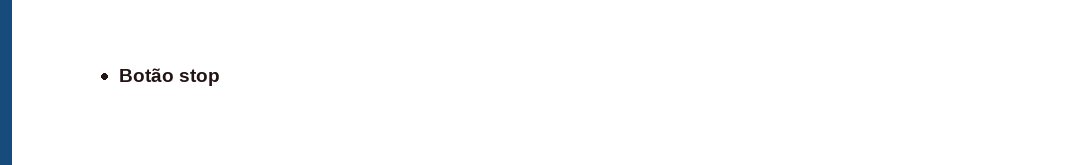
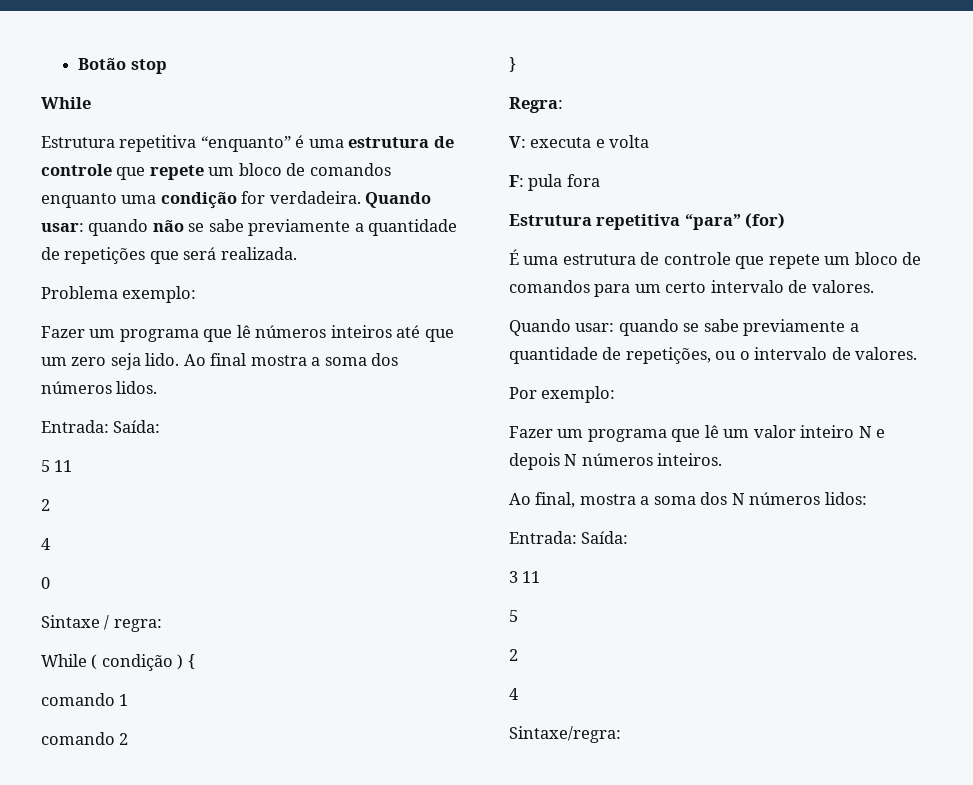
(220, 77) none -> [41,97,91,109] [41,135,454,152] [41,163,391,180] [41,191,432,209] [41,219,458,236] [41,247,297,264] [41,286,197,303] [41,325,454,342] [41,353,399,370] [41,381,158,394] [41,420,161,433] [41,460,73,472] [41,499,50,511] [41,538,50,550] [41,577,50,589] [41,615,162,632] [41,654,195,671] [41,693,129,706] [41,732,129,745] [509,57,516,72] [509,97,563,113] [509,135,650,148] [509,174,600,191] [509,213,786,230] [509,249,922,269] [509,280,874,297] [509,319,859,336] [509,347,918,364] [509,386,616,403] [509,425,886,442] [509,453,723,470] [509,492,867,508] [509,531,629,544] [509,571,541,583] [509,610,518,622] [509,649,518,661] [509,688,518,700] [509,726,621,743] // While // Estrutura repetitiva “enquanto” é uma estrutura de controle que repete um bloco de comandos enquanto uma condição for verdadeira. Quando usar: quando não se sabe previamente a quantidade de repetições que será realizada. // Problema exemplo: // Fazer um programa que lê números inteiros até que um zero seja lido. Ao final mostra a soma dos números lidos. // Entrada: Saída: // 5 11 // 2 // 4 // 0 // Sintaxe / regra: // While ( condição ) { // comando 1 // comando 2 // } // Regra: // V: executa e volta // F: pula fora // Estrutura repetitiva “para” (for) // É uma estrutura de controle que repete um bloco de comandos para um certo intervalo de valores. // Quando usar: quando se sabe previamente a quantidade de repetições, ou o intervalo de valores. // Por exemplo: // Fazer um programa que lê um valor inteiro N e depois N números inteiros. // Ao final, mostra a soma dos N números lidos: // Entrada: Saída: // 3 11 // 5 // 2 // 4 // Sintaxe/regra:

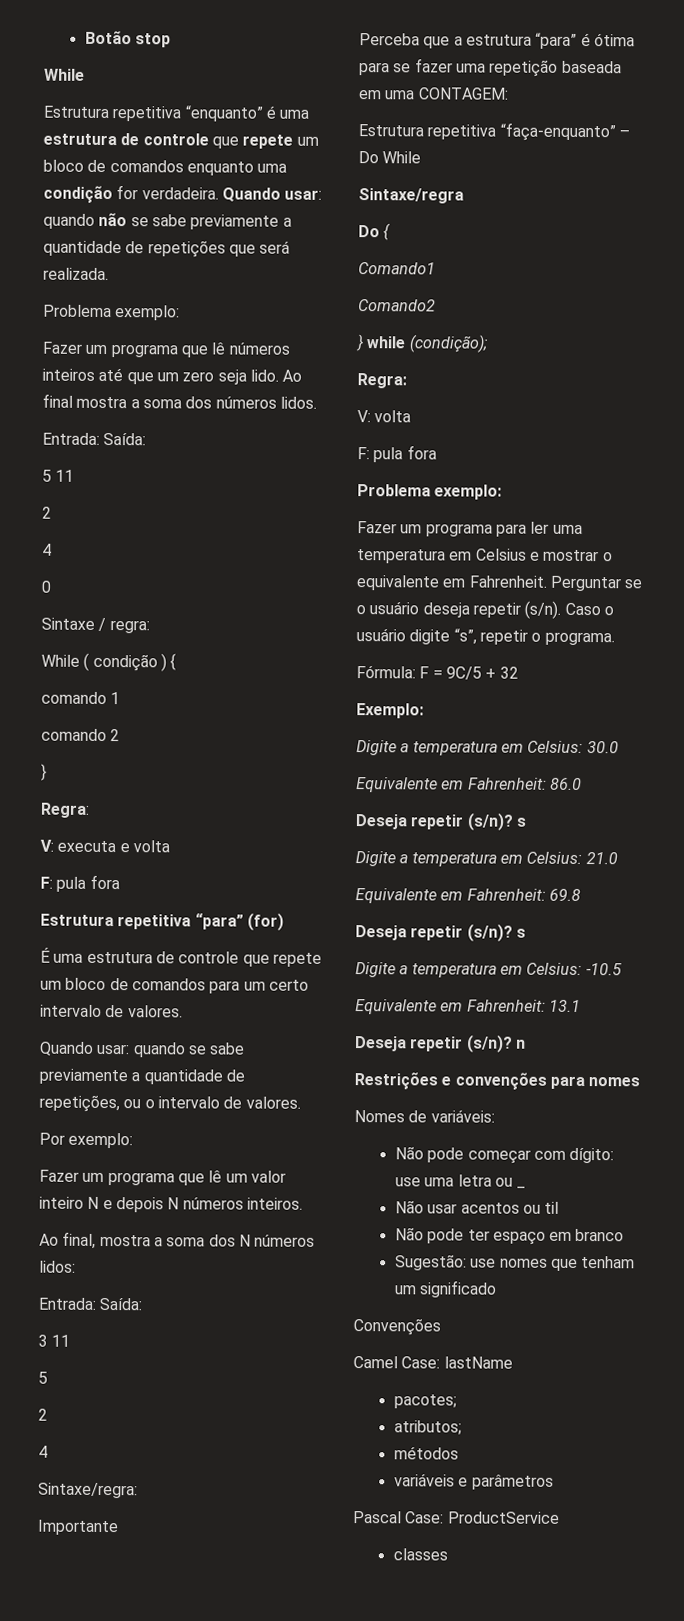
(621, 734) none -> [37,1519,119,1536] [359,32,635,49] [359,58,622,77] [358,87,509,100] [358,122,630,142] [358,151,422,164] [358,188,464,204] [358,223,392,241] [358,262,436,275] [358,299,436,312] [356,334,488,353] [357,373,407,389] [357,410,412,423] [357,445,437,463] [357,484,503,500] [357,521,583,537] [357,548,613,564] [356,575,643,592] [356,600,614,619] [356,628,615,646] [356,665,519,680] [356,703,424,719] [356,740,619,756] [356,777,582,793] [355,812,526,831] [355,851,618,867] [355,888,581,904] [355,923,526,942] [355,962,622,978] [355,999,581,1015] [354,1034,526,1053] [354,1072,641,1090] [354,1109,495,1123] [394,1146,615,1164] [394,1174,527,1189] [394,1200,560,1214] [394,1227,625,1245] [394,1254,636,1271] [393,1280,498,1298] [353,1318,441,1336] [353,1356,513,1369] [393,1394,457,1409] [393,1420,462,1435] [393,1446,459,1460] [393,1473,554,1490] [353,1511,560,1524] [392,1548,448,1561] // Importante // Perceba que a estrutura “para” é ótima para se fazer uma repetição baseada em uma CONTAGEM: // Estrutura repetitiva “faça-enquanto” – Do While // Sintaxe/regra // Do { // Comando1 // Comando2 // } while (condição); // Regra: // V: volta // F: pula fora // Problema exemplo: // Fazer um programa para ler uma temperatura em Celsius e mostrar o equivalente em Fahrenheit. Perguntar se o usuário deseja repetir (s/n). Caso o usuário digite “s”, repetir o programa. // Fórmula: F = 9C/5 + 32 // Exemplo: // Digite a temperatura em Celsius: 30.0 // Equivalente em Fahrenheit: 86.0 // Deseja repetir (s/n)? s // Digite a temperatura em Celsius: 21.0 // Equivalente em Fahrenheit: 69.8 // Deseja repetir (s/n)? s // Digite a temperatura em Celsius: -10.5 // Equivalente em Fahrenheit: 13.1 // Deseja repetir (s/n)? n // Restrições e convenções para nomes // Nomes de variáveis: // Não pode começar com dígito: use uma letra ou _ // Não usar acentos ou til // Não pode ter espaço em branco // Sugestão: use nomes que tenham um significado // Convenções // Camel Case: lastName // pacotes; // atributos; // métodos // variáveis e parâmetros // Pascal Case: ProductService // classes

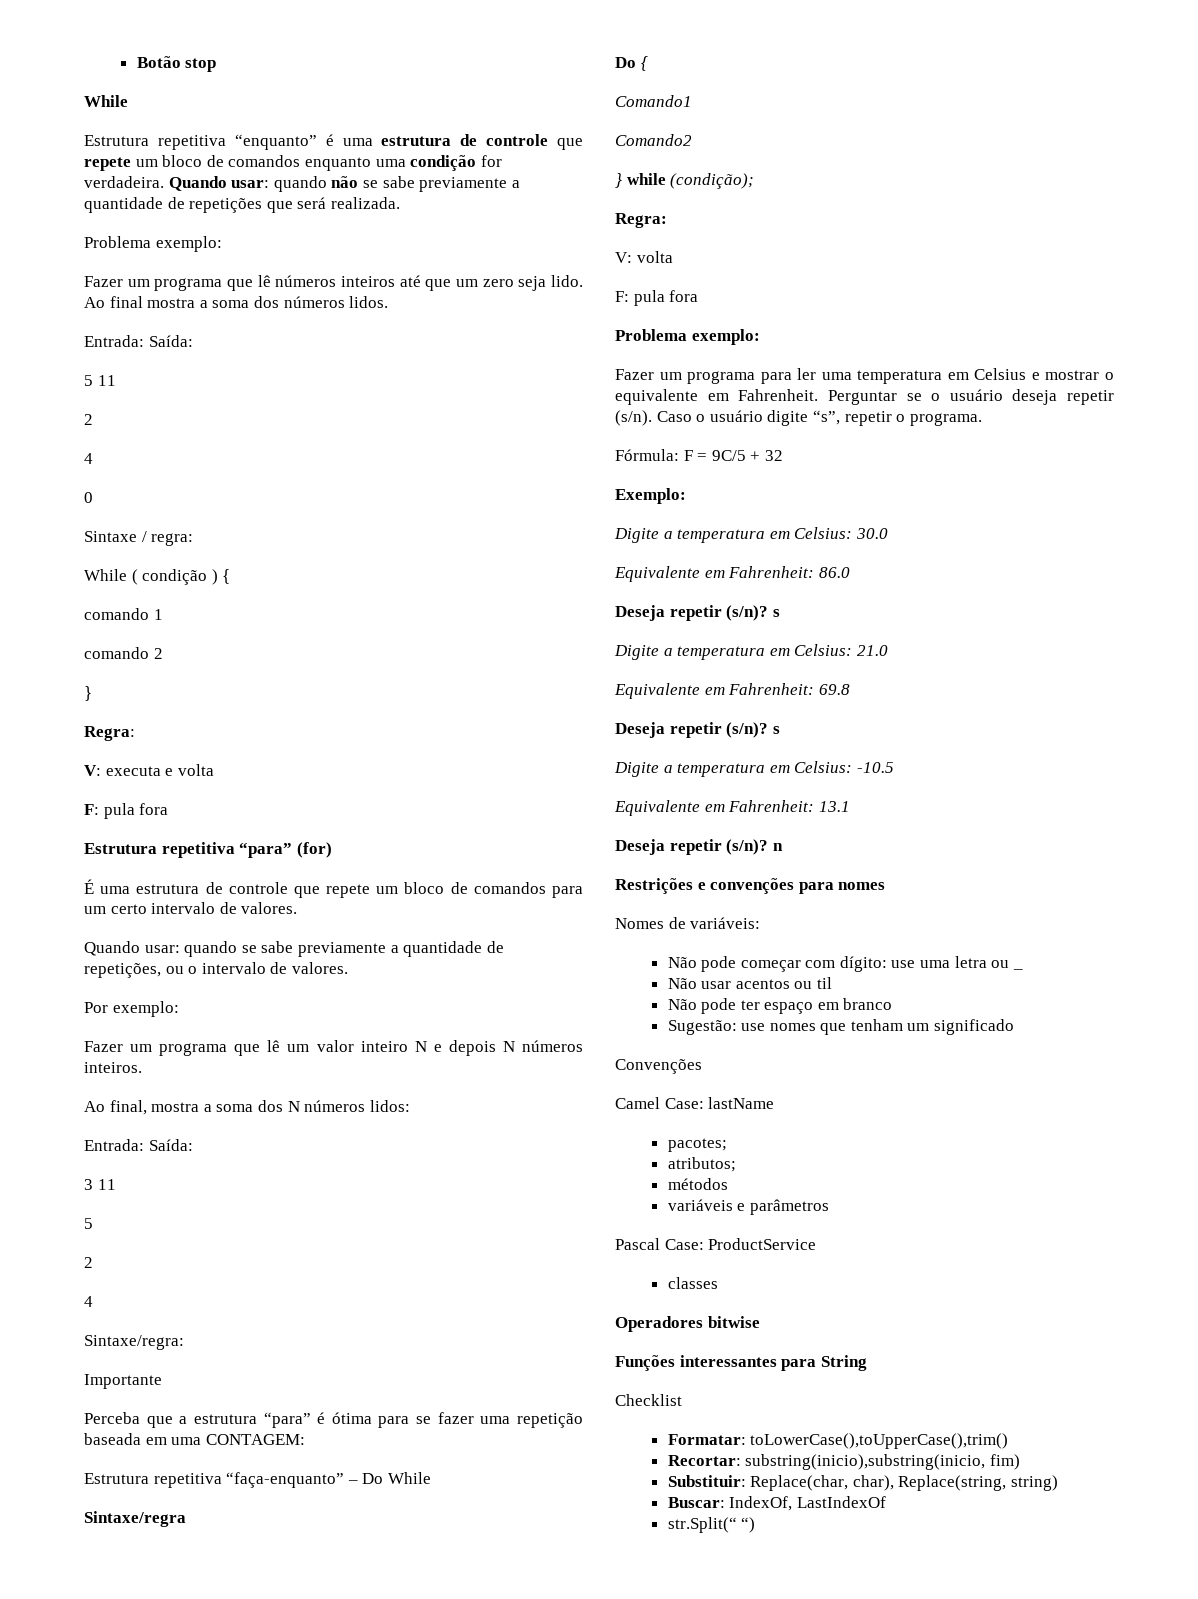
(448, 1554) none -> [615,1316,760,1332] [615,1355,867,1371] [615,1394,682,1406] [667,1433,1009,1449] [667,1454,1020,1470] [667,1475,1058,1491] [667,1496,886,1511] [667,1517,756,1533] // Operadores bitwise // Funções interessantes para String // Checklist // Formatar: toLowerCase(),toUpperCase(),trim() // Recortar: substring(inicio),substring(inicio, fim) // Substituir: Replace(char, char), Replace(string, string) // Buscar: IndexOf, LastIndexOf // str.Split(“ “)

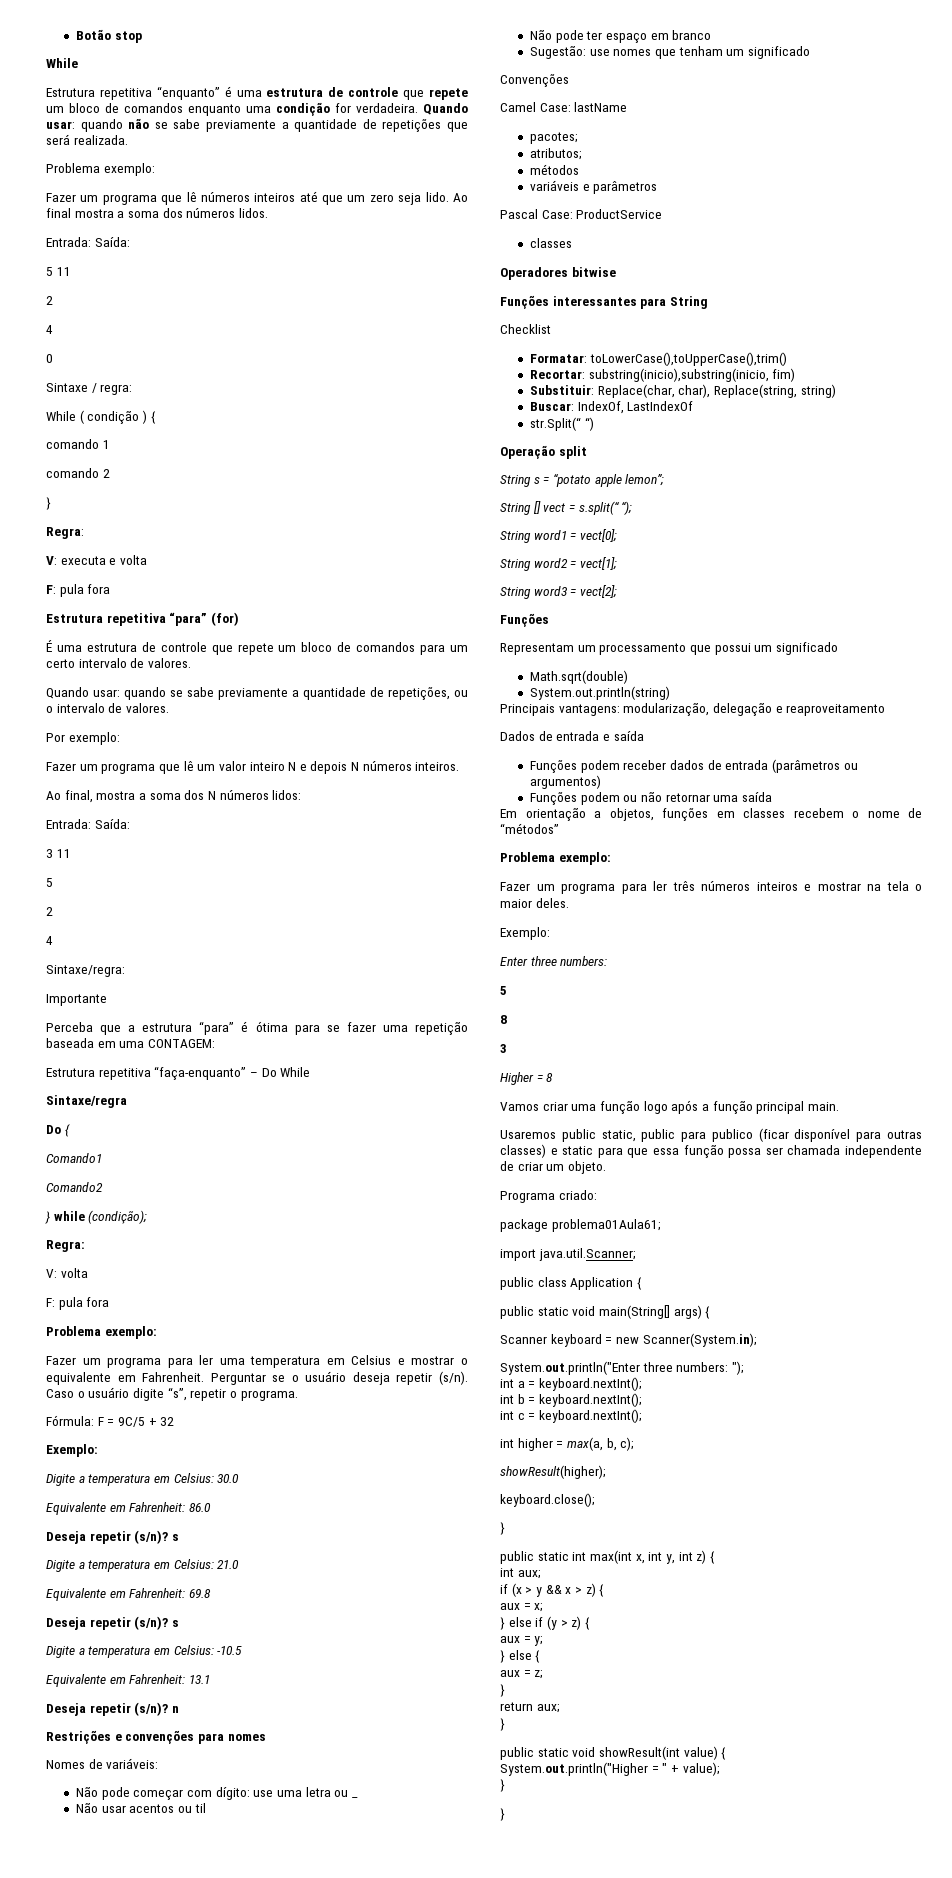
(756, 1525) none -> [500,445,587,459] [500,473,665,487] [500,501,633,515] [500,529,617,543] [500,557,617,571] [500,585,617,599] [500,613,549,627] [500,642,838,655] [530,670,629,684] [530,686,671,700] [500,702,886,716] [500,731,644,741] [530,759,858,773] [530,775,602,789] [530,791,773,805] [500,807,922,821] [500,823,559,834] [500,852,611,865] [500,881,922,894] [500,898,569,908] [500,927,550,940] [500,956,608,966] [500,986,507,995] [500,1015,507,1024] [500,1044,507,1053] [500,1072,554,1085] [500,1100,839,1114] [500,1128,922,1142] [500,1144,922,1158] [500,1161,606,1174] [500,1190,597,1203] [500,1219,661,1232] [500,1248,636,1261] [500,1277,642,1290] [500,1305,711,1319] [500,1333,757,1347] [500,1361,744,1375] [500,1377,642,1391] [500,1393,642,1407] [500,1409,642,1423] [500,1437,635,1451] [500,1465,606,1479] [500,1493,595,1507] [500,1522,505,1535] [500,1550,715,1564] [500,1568,541,1579] [500,1583,605,1597] [500,1603,544,1612] [500,1616,590,1630] [500,1636,544,1646] [500,1650,541,1663] [500,1670,544,1679] [500,1684,505,1697] [500,1702,560,1713] [500,1718,505,1731] [500,1746,727,1760] [500,1762,720,1776] [500,1779,505,1792] [500,1808,505,1821] // Operação split // String s = “potato apple lemon”; // String [] vect = s.split(“ “); // String word1 = vect[0]; // String word2 = vect[1]; // String word3 = vect[2]; // Funções // Representam um processamento que possui um significado // Math.sqrt(double) // System.out.println(string) // Principais vantagens: modularização, delegação e reaproveitamento // Dados de entrada e saída // Funções podem receber dados de entrada (parâmetros ou argumentos) // Funções podem ou não retornar uma saída // Em orientação a objetos, funções em classes recebem o nome de “métodos” // Problema exemplo: // Fazer um programa para ler três números inteiros e mostrar na tela o maior deles. // Exemplo: // Enter three numbers: // 5 // 8 // 3 // Higher = 8 // Vamos criar uma função logo após a função principal main. // Usaremos public static, public para publico (ficar disponível para outras classes) e static para que essa função possa ser chamada independente de criar um objeto. // Programa criado: // package problema01Aula61; // import java.util.Scanner; // public class Application { // public static void main(String[] args) { // Scanner keyboard = new Scanner(System.in); // System.out.println("Enter three numbers: "); // int a = keyboard.nextInt(); // int b = keyboard.nextInt(); // int c = keyboard.nextInt(); // int higher = max(a, b, c); // showResult(higher); // keyboard.close(); // } // public static int max(int x, int y, int z) { // int aux; // if (x > y && x > z) { // aux = x; // } else if (y > z) { // aux = y; // } else { // aux = z; // } // return aux; // } // public static void showResult(int value) { // System.out.println("Higher = " + value); // } // }

